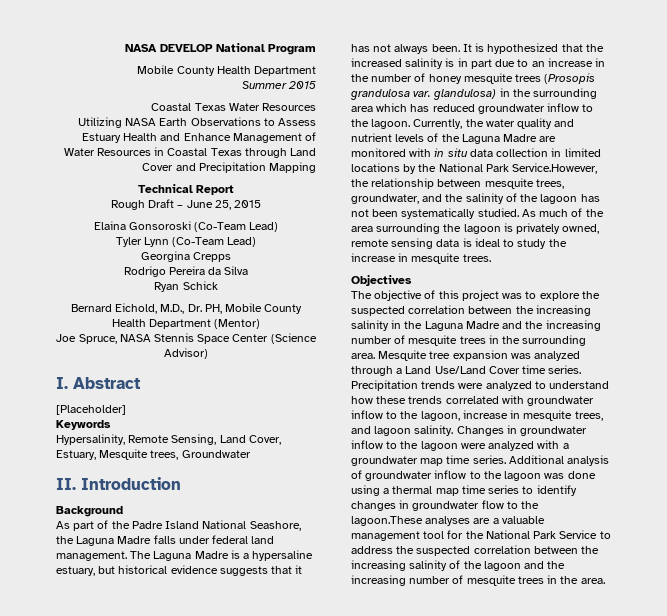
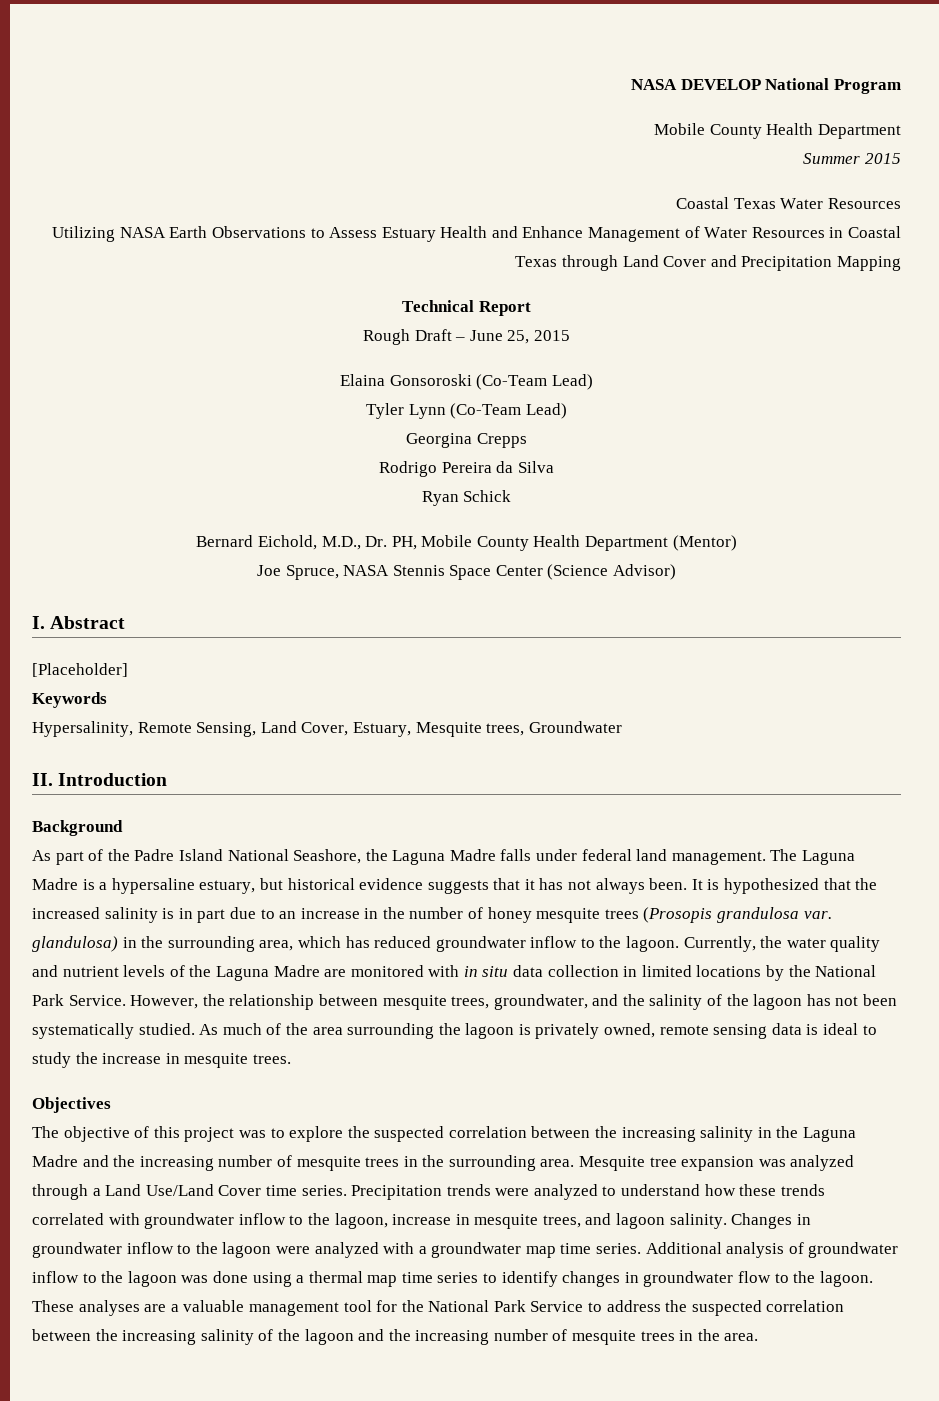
[351,106,373,112] area -> [259,940,294,951] area,
[512,163,598,174] Service.However, -> [68,995,199,1009] Service. However,
[351,516,423,526] lagoon.These -> [819,1271,873,1287] [32,1300,74,1312] lagoon. These

